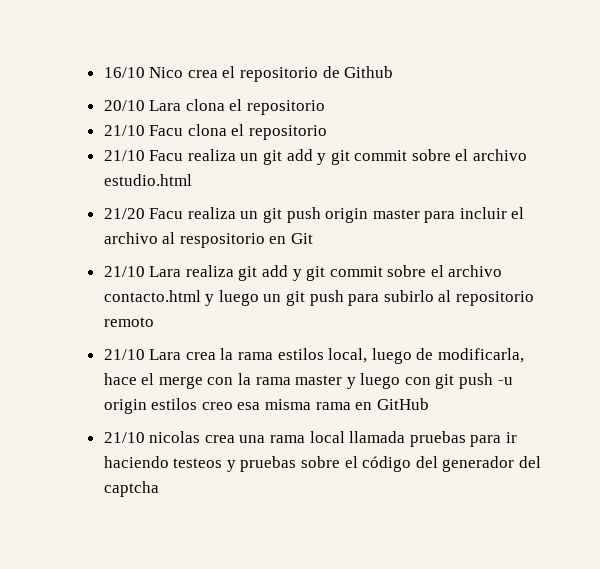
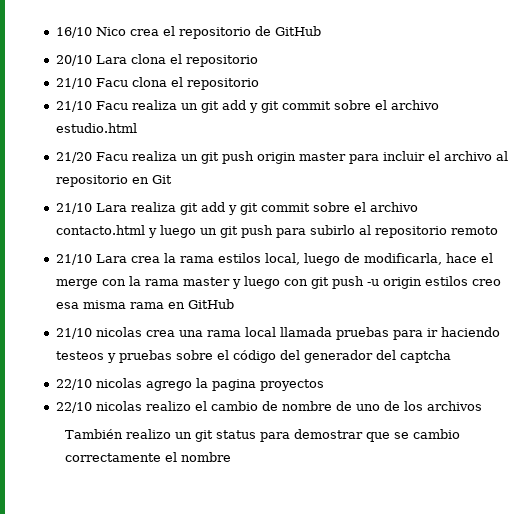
[344,66,394,78] Github -> [274,26,321,36] GitHub
[179,233,265,248] respositorio -> [55,175,128,187] repositorio
(159, 489) none -> [55,378,324,391] [55,401,482,413] [64,429,460,442] [64,452,231,462] // 22/10 nicolas agrego la pagina proyectos // 22/10 nicolas realizo el cambio de nombre de uno de los archivos // También realizo un git status para demostrar que se cambio correctamente el nombre

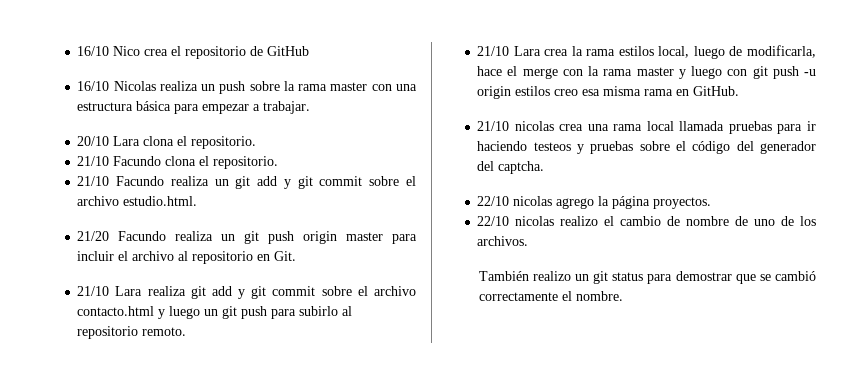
(321, 31) none -> [77,81,417,94] [77,101,311,114] // 16/10 Nicolas realiza un push sobre la rama master con una estructura básica para empezar a trabajar.
[185,55,258,67] [55,77,259,90] [55,101,128,112] repositorio // 21/10 Facu clona el repositorio // 21/10 Facu -> [191,136,257,149] [77,156,279,169] [77,176,165,186] repositorio. // 21/10 Facundo clona el repositorio. // 21/10 Facundo
[55,123,137,133] estudio.html -> [123,196,198,206] estudio.html.
[95,152,128,161] Facu -> [118,231,167,241] Facundo
[151,175,172,184] Git -> [274,251,297,261] Git.
[450,226,498,235] remoto -> [142,327,187,336] remoto.
[187,299,234,309] GitHub -> [693,86,740,96] GitHub.
[399,350,451,363] captcha -> [498,161,545,174] captcha.
[211,379,324,391] pagina proyectos -> [612,196,712,209] página proyectos.
[426,401,482,411] archivos -> [477,236,529,246] archivos.
[412,429,460,439] cambio -> [775,271,816,281] cambió
[180,452,231,462] nombre -> [575,291,623,301] nombre.

